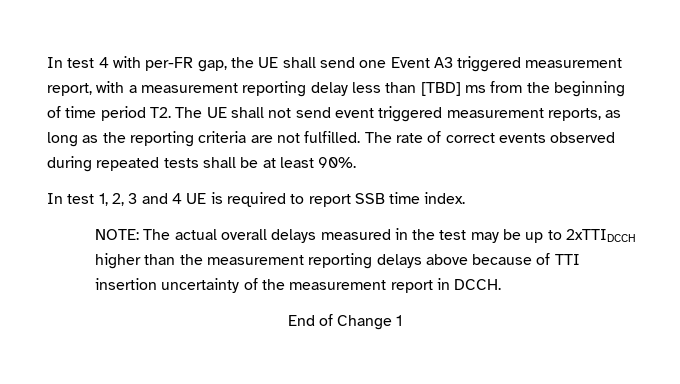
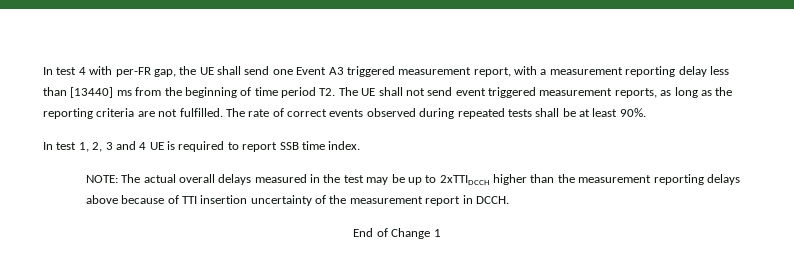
[420,82,461,96] [TBD] -> [70,87,114,98] [13440]

